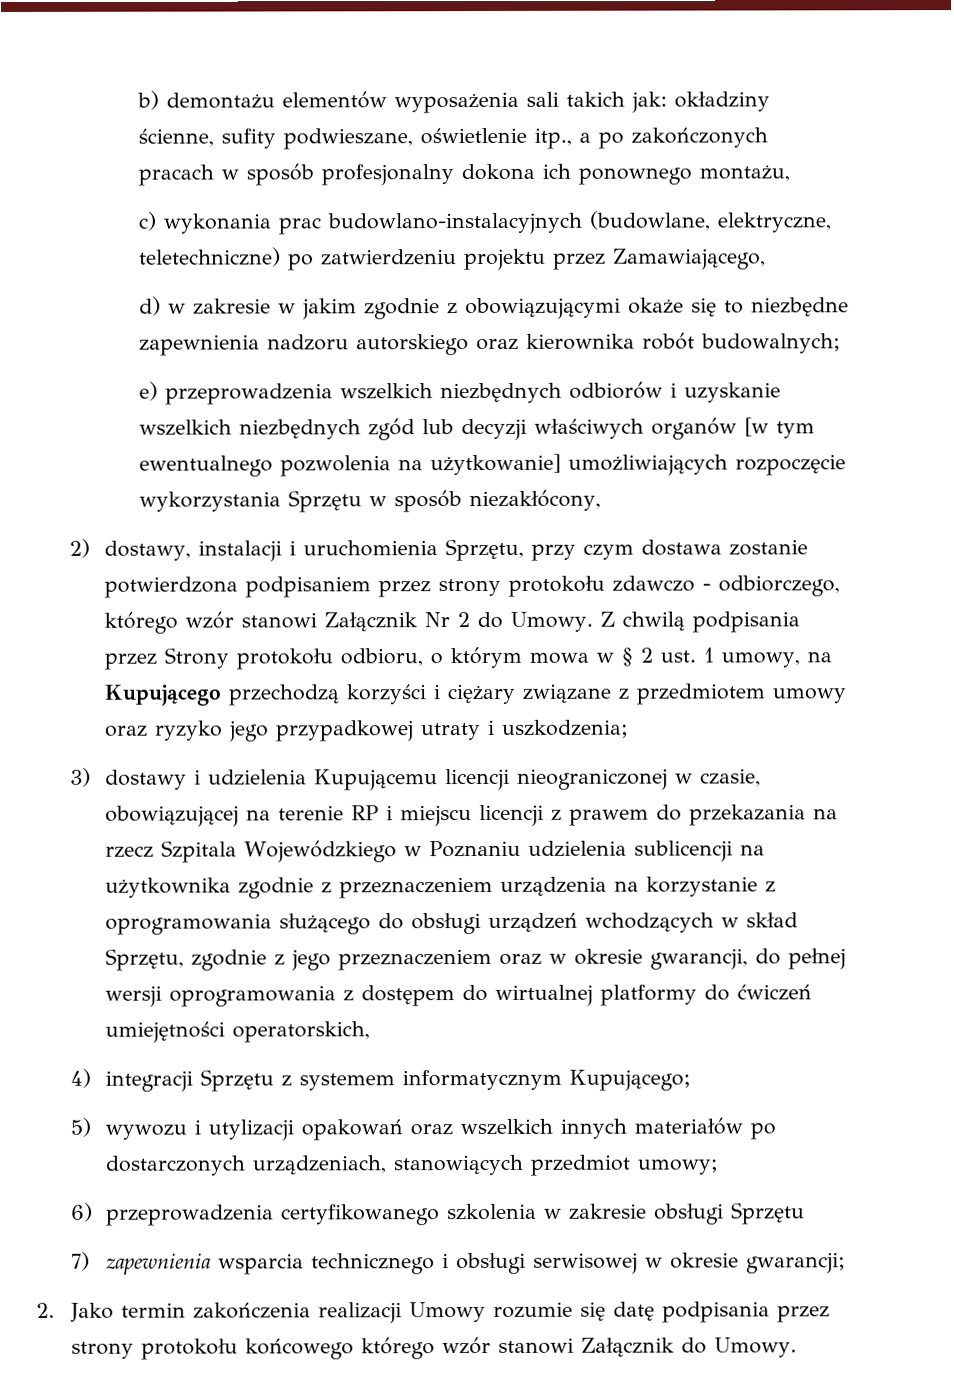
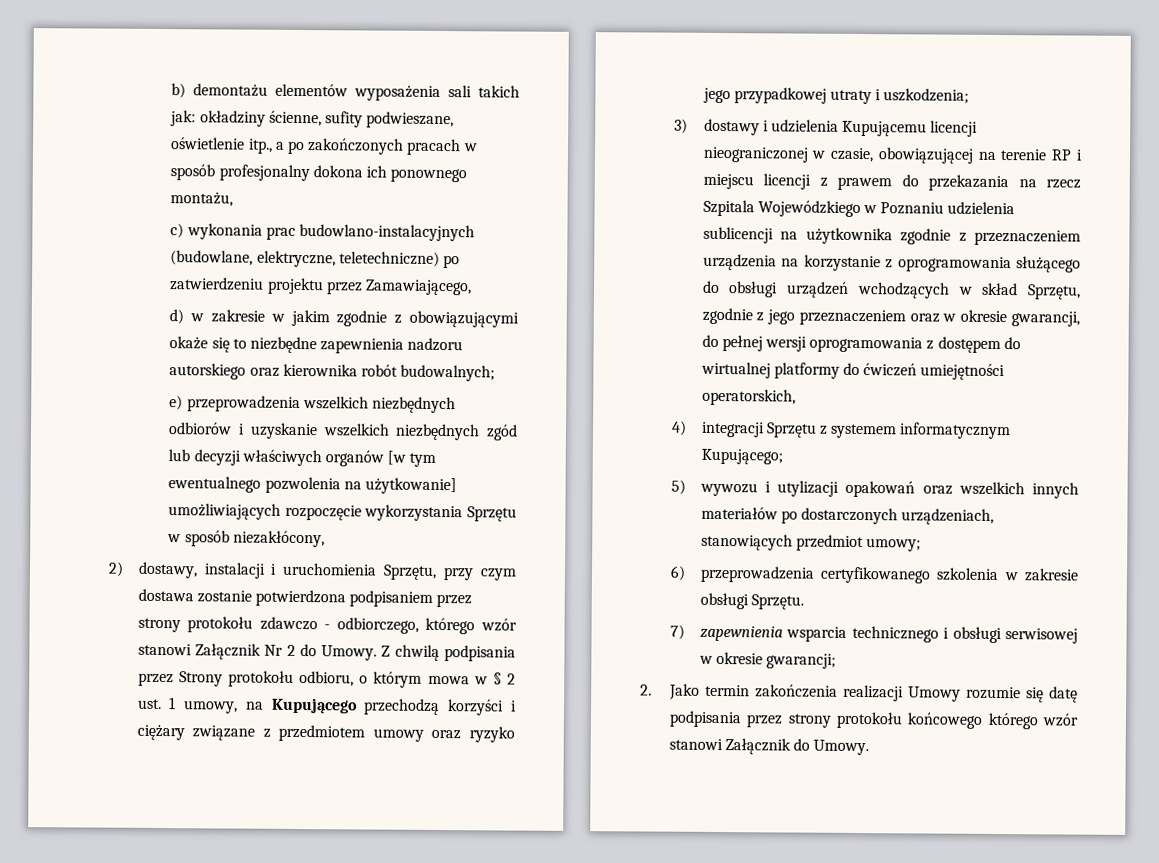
[731,1202,806,1225] Sprzętu -> [750,594,804,610] Sprzętu.

